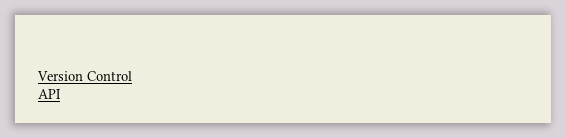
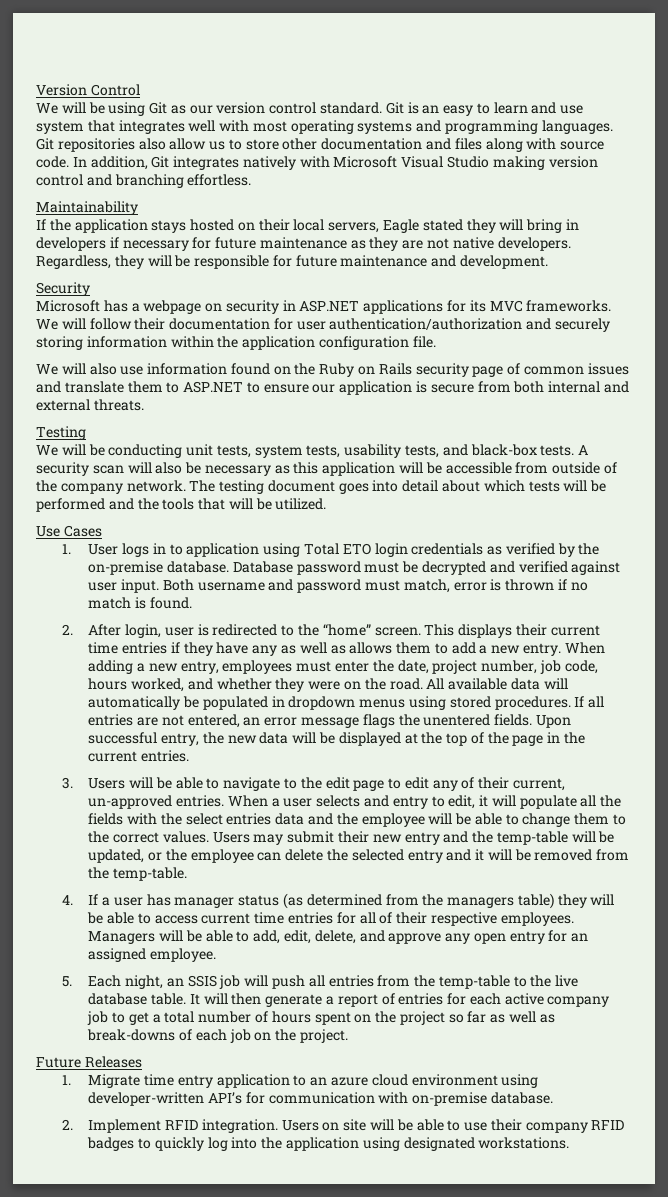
[38,89,61,99] API -> [36,102,584,116] [36,120,613,134] [36,138,605,152] [36,156,598,170] [36,174,252,188] [36,201,138,215] [36,219,579,233] [36,237,571,251] [36,255,549,269] [36,282,90,296] [36,300,612,314] [36,318,611,332] [36,336,436,350] [36,363,629,377] [36,381,629,395] [36,399,144,411] [36,426,86,440] [36,444,589,458] [36,462,617,476] [36,480,607,494] [36,498,327,512] [36,525,102,537] [62,543,600,557] [88,561,621,575] [88,579,588,593] [88,597,192,609] [62,624,600,638] [88,642,605,656] [88,660,598,674] [88,678,568,692] [88,696,605,710] [88,714,571,728] [88,732,585,746] [88,750,190,762] [62,777,565,791] [88,795,622,809] [88,813,626,827] [88,831,615,845] [88,849,630,863] [88,867,188,881] [62,893,615,909] [87,912,574,926] [88,930,589,944] [88,948,217,962] [62,975,579,989] [88,993,610,1007] [87,1011,555,1025] [87,1029,348,1043] [36,1056,142,1068] [62,1074,539,1088] [88,1092,553,1106] [62,1119,625,1133] [87,1137,570,1151] We will be using Git as our version control standard. Git is an easy to learn and use system that integrates well with most operating systems and programming languages. Git repositories also allow us to store other documentation and files along with source code. In addition, Git integrates natively with Microsoft Visual Studio making version control and branching effortless. // Maintainability // If the application stays hosted on their local servers, Eagle stated they will bring in developers if necessary for future maintenance as they are not native developers. Regardless, they will be responsible for future maintenance and development. // Security // Microsoft has a webpage on security in ASP.NET applications for its MVC frameworks. We will follow their documentation for user authentication/authorization and securely storing information within the application configuration file. // We will also use information found on the Ruby on Rails security page of common issues and translate them to ASP.NET to ensure our application is secure from both internal and external threats. // Testing // We will be conducting unit tests, system tests, usability tests, and black-box tests. A security scan will also be necessary as this application will be accessible from outside of the company network. The testing document goes into detail about which tests will be performed and the tools that will be utilized. // Use Cases // 1. User logs in to application using Total ETO login credentials as verified by the on-premise database. Database password must be decrypted and verified against user input. Both username and password must match, error is thrown if no match is found. // 2. After login, user is redirected to the “home” screen. This displays their current time entries if they have any as well as allows them to add a new entry. When adding a new entry, employees must enter the date, project number, job code, hours worked, and whether they were on the road. All available data will automatically be populated in dropdown menus using stored procedures. If all entries are not entered, an error message flags the unentered fields. Upon successful entry, the new data will be displayed at the top of the page in the current entries. // 3. Users will be able to navigate to the edit page to edit any of their current, un-approved entries. When a user selects and entry to edit, it will populate all the fields with the select entries data and the employee will be able to change them to the correct values. Users may submit their new entry and the temp-table will be updated, or the employee can delete the selected entry and it will be removed from the temp-table. // 4. If a user has manager status (as determined from the managers table) they will be able to access current time entries for all of their respective employees. Managers will be able to add, edit, delete, and approve any open entry for an assigned employee. // 5. Each night, an SSIS job will push all entries from the temp-table to the live database table. It will then generate a report of entries for each active company job to get a total number of hours spent on the project so far as well as break-downs of each job on the project. // Future Releases // 1. Migrate time entry application to an azure cloud environment using developer-written API’s for communication with on-premise database. // 2. Implement RFID integration. Users on site will be able to use their company RFID badges to quickly log into the application using designated workstations.

